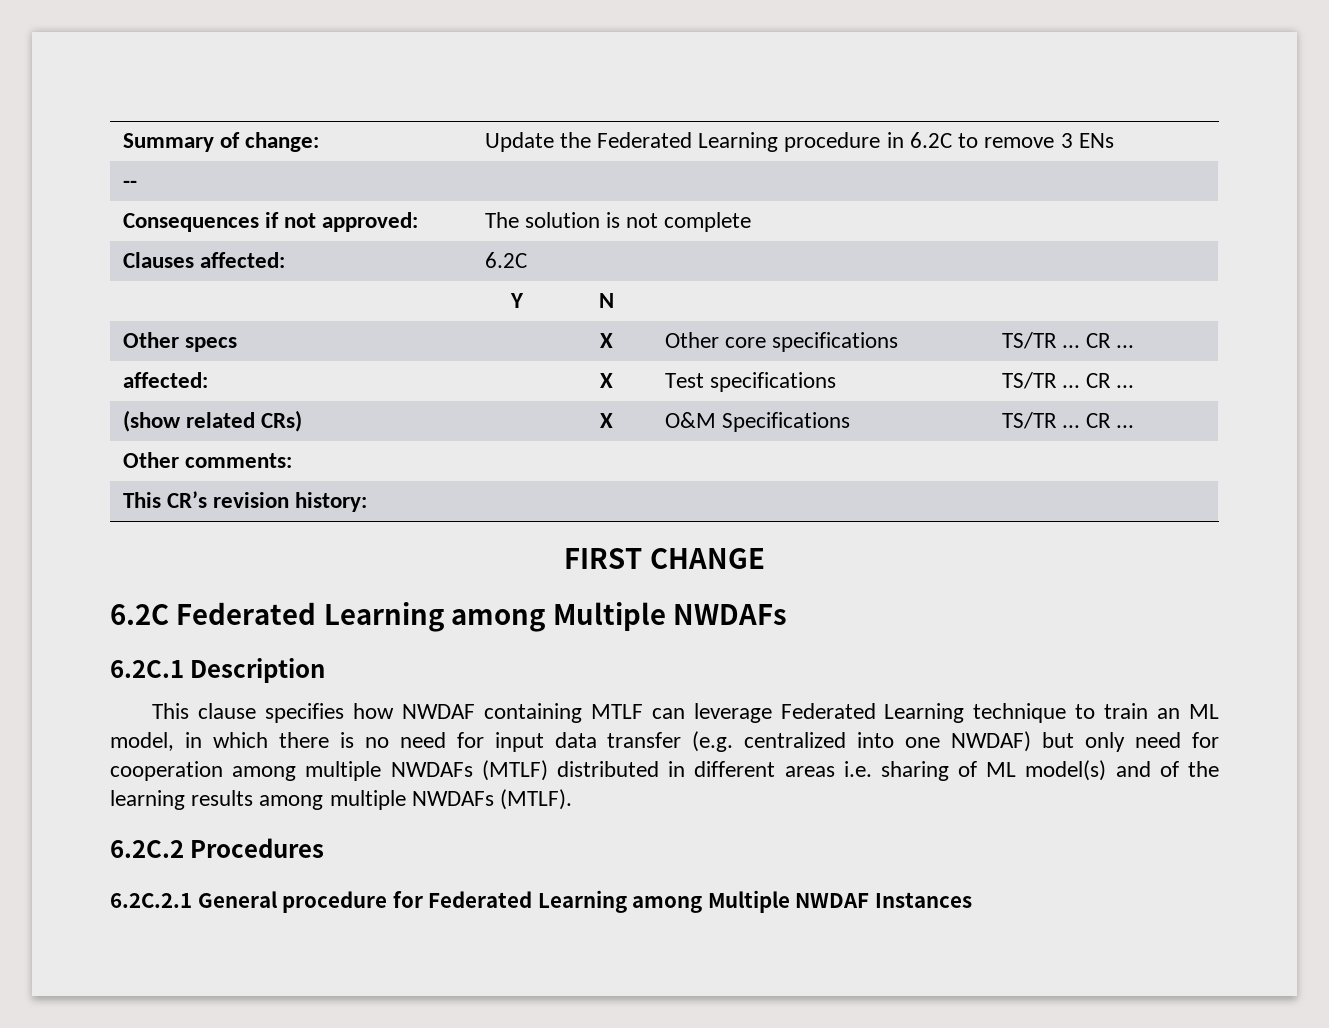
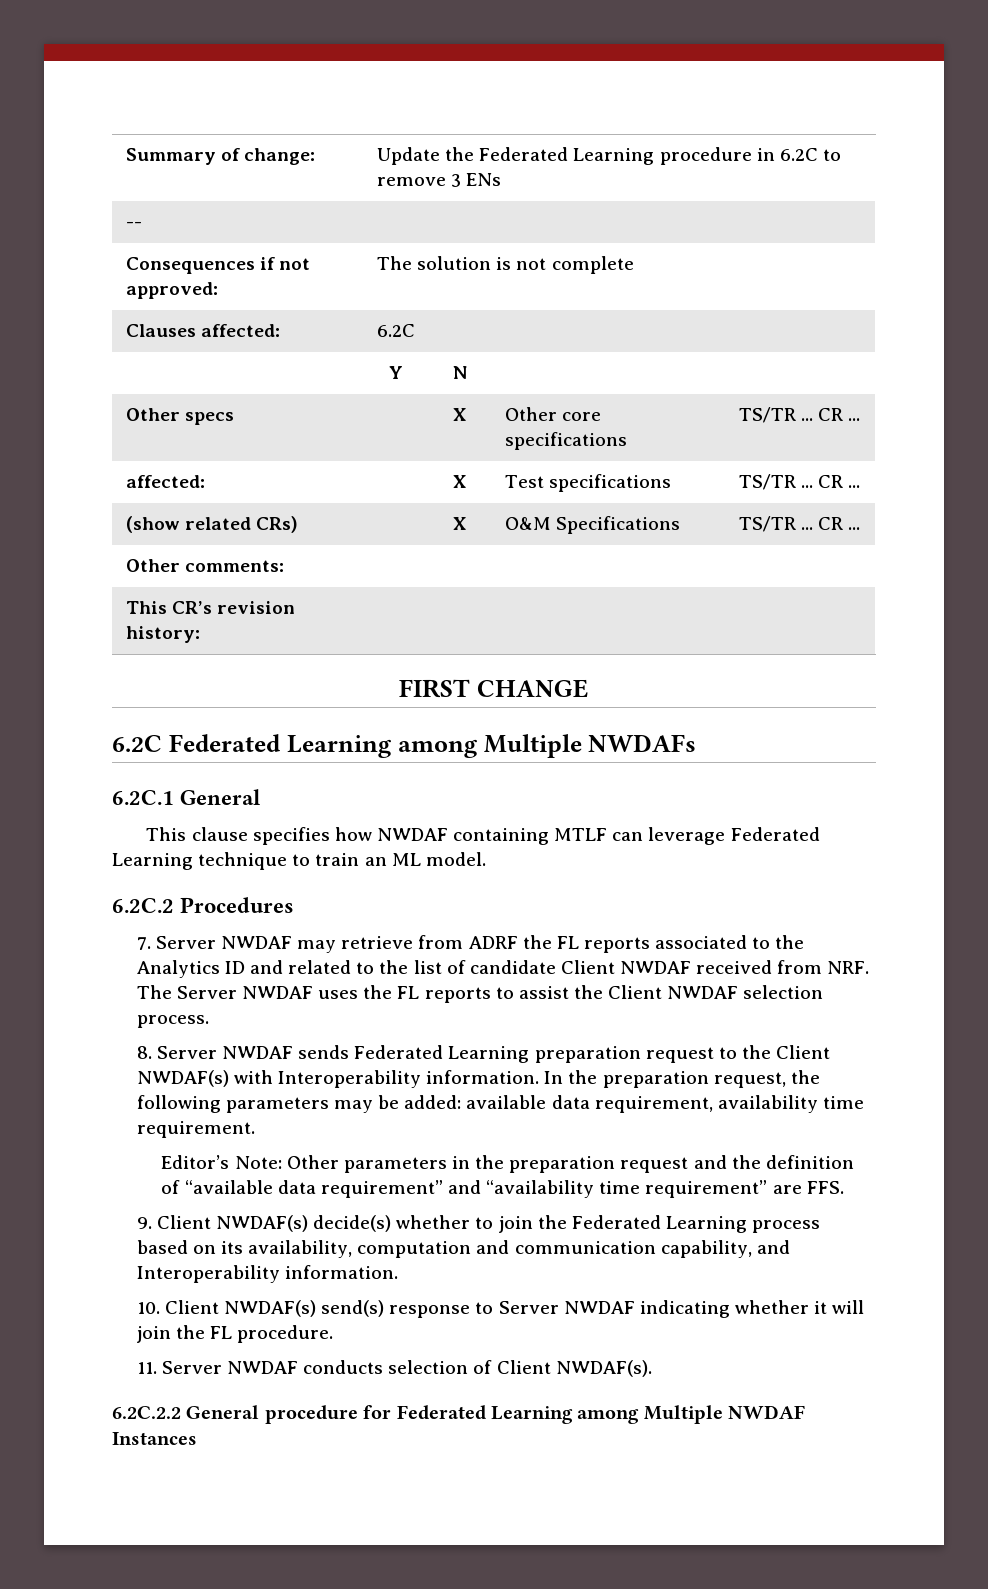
[190,658,326,683] Description -> [180,789,262,805] General
[110,731,1219,752] [110,760,1219,781] [110,789,573,810] [110,838,325,858] [110,893,192,908] model, in which there is no need for input data transfer (e.g. centralized into one NWDAF) but only need for cooperation among multiple NWDAFs (MTLF) distributed in different areas i.e. sharing of ML model(s) and of the learning results among multiple NWDAFs (MTLF). // 6.2C.2 Procedures // 6.2C.2.1 -> [425,852,486,866] [112,897,295,913] [136,935,805,953] [136,960,870,978] [136,985,824,1003] [136,1015,209,1028] [136,1045,831,1063] [136,1070,820,1088] [136,1095,864,1113] [136,1121,255,1138] [161,1155,854,1173] [161,1180,844,1198] [136,1215,821,1233] [136,1240,790,1258] [136,1265,398,1283] [136,1300,865,1318] [136,1325,334,1343] [136,1360,652,1377] [112,1406,181,1419] model. // 6.2C.2 Procedures // 7. Server NWDAF may retrieve from ADRF the FL reports associated to the Analytics ID and related to the list of candidate Client NWDAF received from NRF. The Server NWDAF uses the FL reports to assist the Client NWDAF selection process. // 8. Server NWDAF sends Federated Learning preparation request to the Client NWDAF(s) with Interoperability information. In the preparation request, the following parameters may be added: available data requirement, availability time requirement. // Editor’s Note: Other parameters in the preparation request and the definition of “available data requirement” and “availability time requirement” are FFS. // 9. Client NWDAF(s) decide(s) whether to join the Federated Learning process based on its availability, computation and communication capability, and Interoperability information. // 10. Client NWDAF(s) send(s) response to Server NWDAF indicating whether it will join the FL procedure. // 11. Server NWDAF conducts selection of Client NWDAF(s). // 6.2C.2.2

